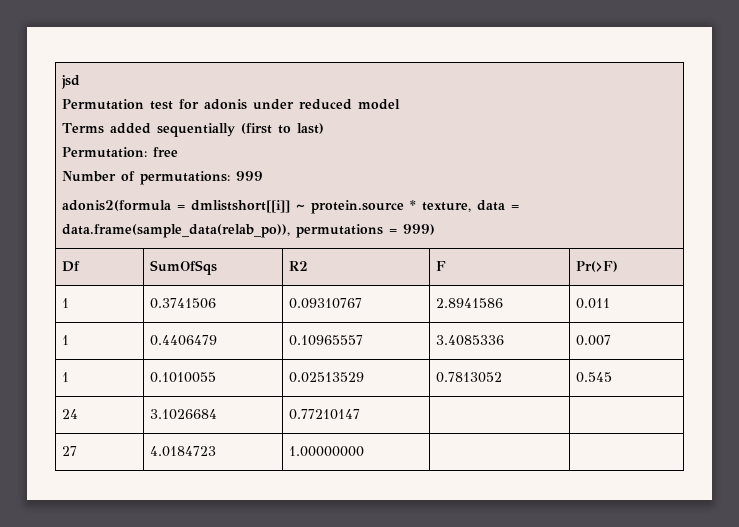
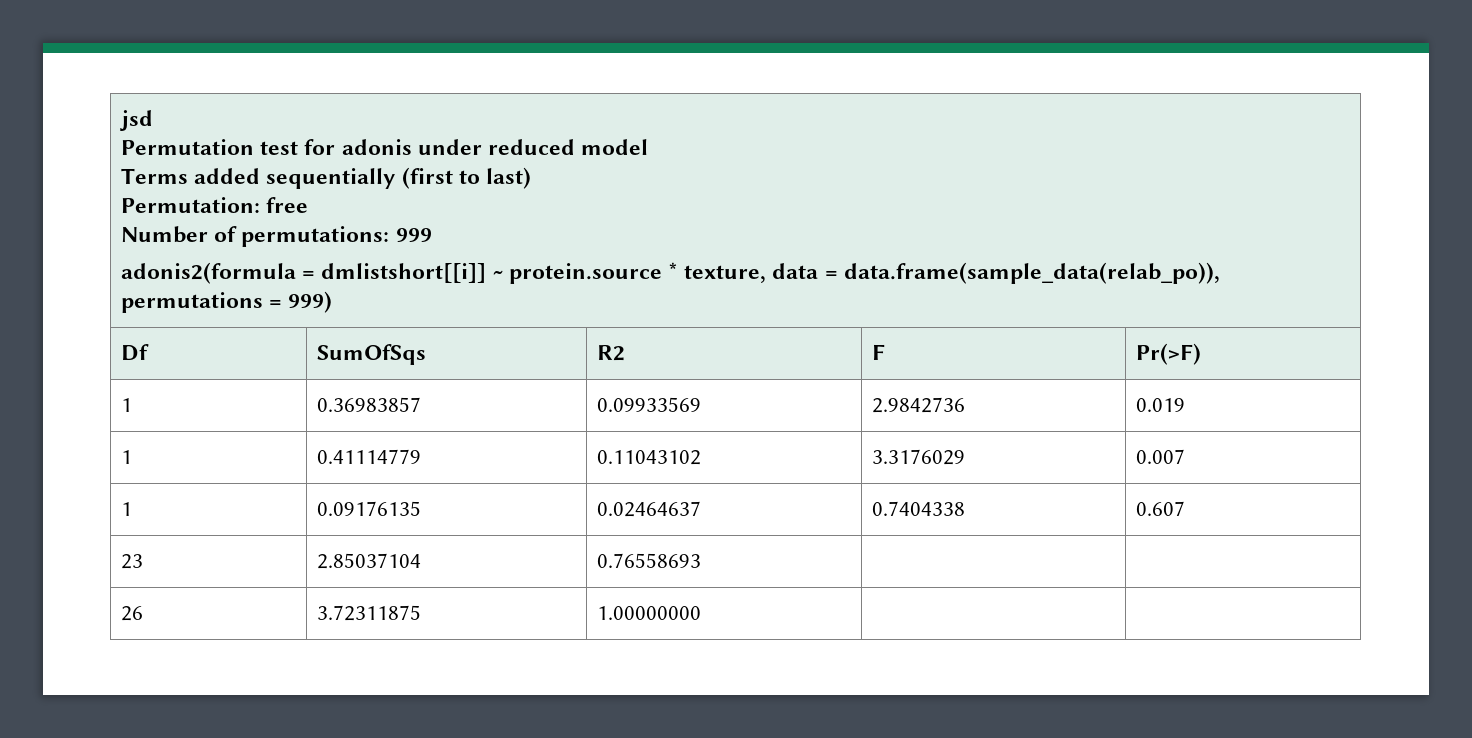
[150,298,217,309] [289,298,363,309] [436,298,504,308] [576,298,611,309] [62,335,70,345] [150,335,218,346] [289,335,364,346] [436,335,505,346] [576,335,612,346] [62,372,70,382] [150,372,217,383] [289,372,365,383] [436,372,503,383] [576,372,613,383] [62,409,79,419] [150,409,218,420] [289,409,361,420] [62,446,78,456] [150,446,217,457] 0.3741506 | 0.09310767 | 2.8941586 | 0.011 // 1 | 0.4406479 | 0.10965557 | 3.4085336 | 0.007 // 1 | 0.1010055 | 0.02513529 | 0.7813052 | 0.545 // 24 | 3.1026684 | 0.77210147 | | // 27 | 4.0184723 -> [316,397,421,412] [596,397,701,412] [871,397,965,413] [1135,398,1185,412] [120,450,132,464] [316,449,421,464] [596,450,701,465] [871,449,965,465] [1135,449,1185,464] [120,502,132,516] [316,501,421,516] [596,501,701,517] [871,501,965,516] [1135,501,1185,516] [120,554,143,569] [316,553,421,569] [596,553,701,568] [120,606,143,621] [316,605,421,621] 0.36983857 | 0.09933569 | 2.9842736 | 0.019 // 1 | 0.41114779 | 0.11043102 | 3.3176029 | 0.007 // 1 | 0.09176135 | 0.02464637 | 0.7404338 | 0.607 // 23 | 2.85037104 | 0.76558693 | | // 26 | 3.72311875

